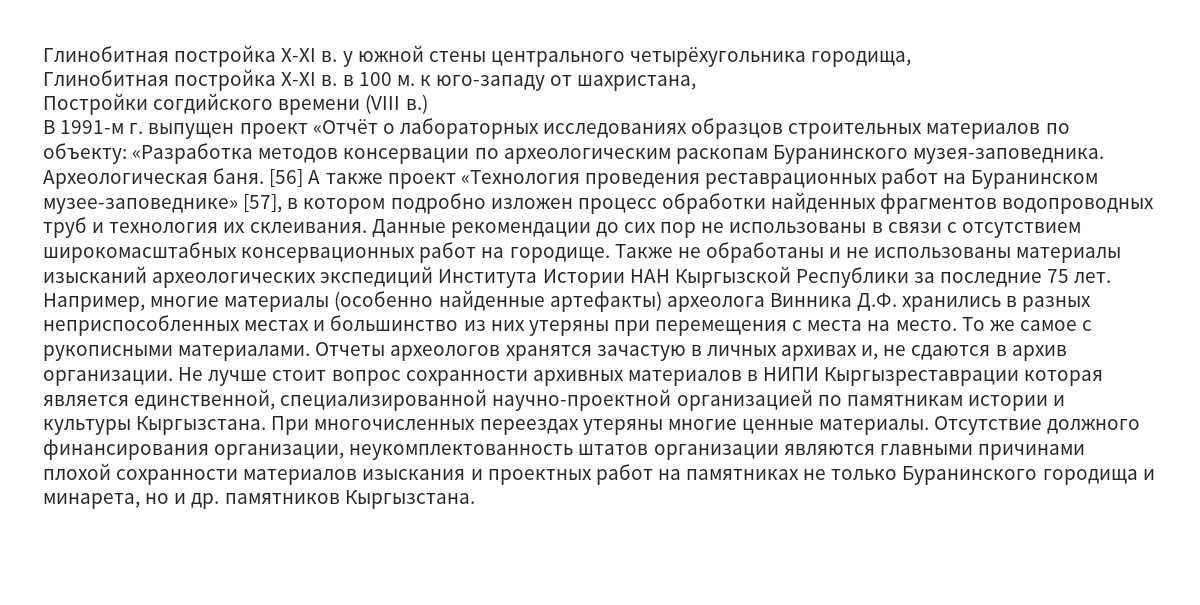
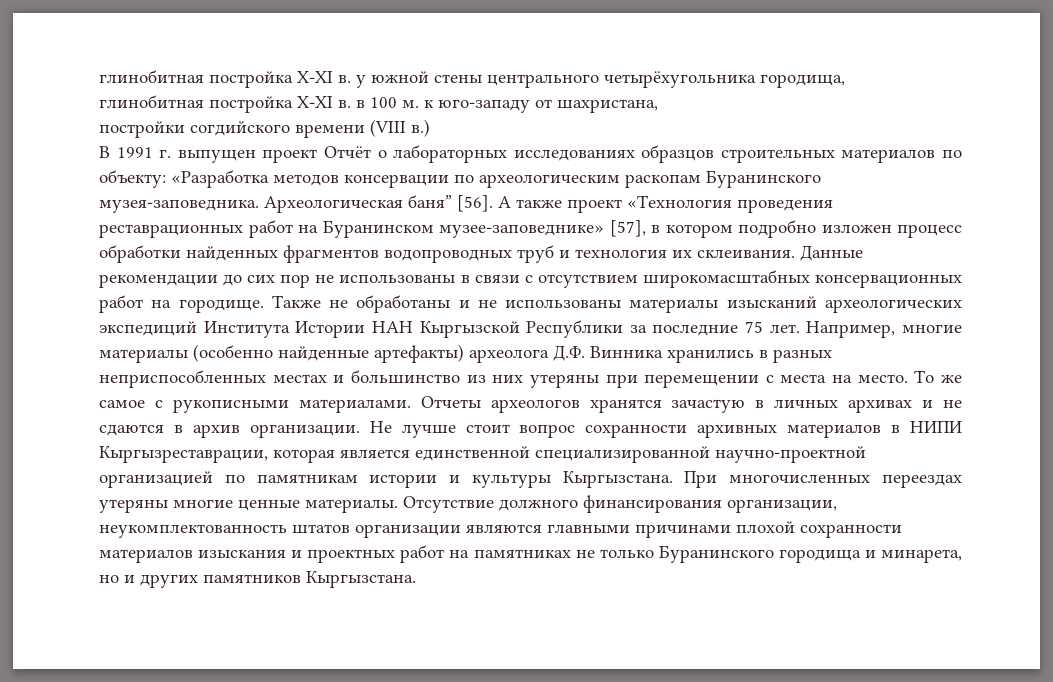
[43,46,169,62] Глинобитная -> [99,70,204,83] глинобитная
[43,70,169,86] Глинобитная -> [99,95,204,108] глинобитная
[43,93,148,115] Постройки -> [99,121,185,138] постройки
[60,120,125,134] 1991-м -> [116,147,153,158] 1991
[312,119,378,134] «Отчёт -> [323,146,371,158] Отчёт
[213,168,304,187] баня. [56] -> [408,195,493,212] баня” [56].
[769,293,898,311] Винника Д.Ф. -> [553,345,663,361] Д.Ф. Винника
[655,320,788,336] перемещения -> [644,374,760,388] перемещении
[861,345,879,360] и, -> [922,400,934,408] и
[824,367,1020,386] Кыргызреставрации -> [99,446,268,463] Кыргызреставрации,
[134,389,276,410] единственной, -> [415,446,530,461] единственной
[191,493,220,509] др. -> [140,574,198,588] других

